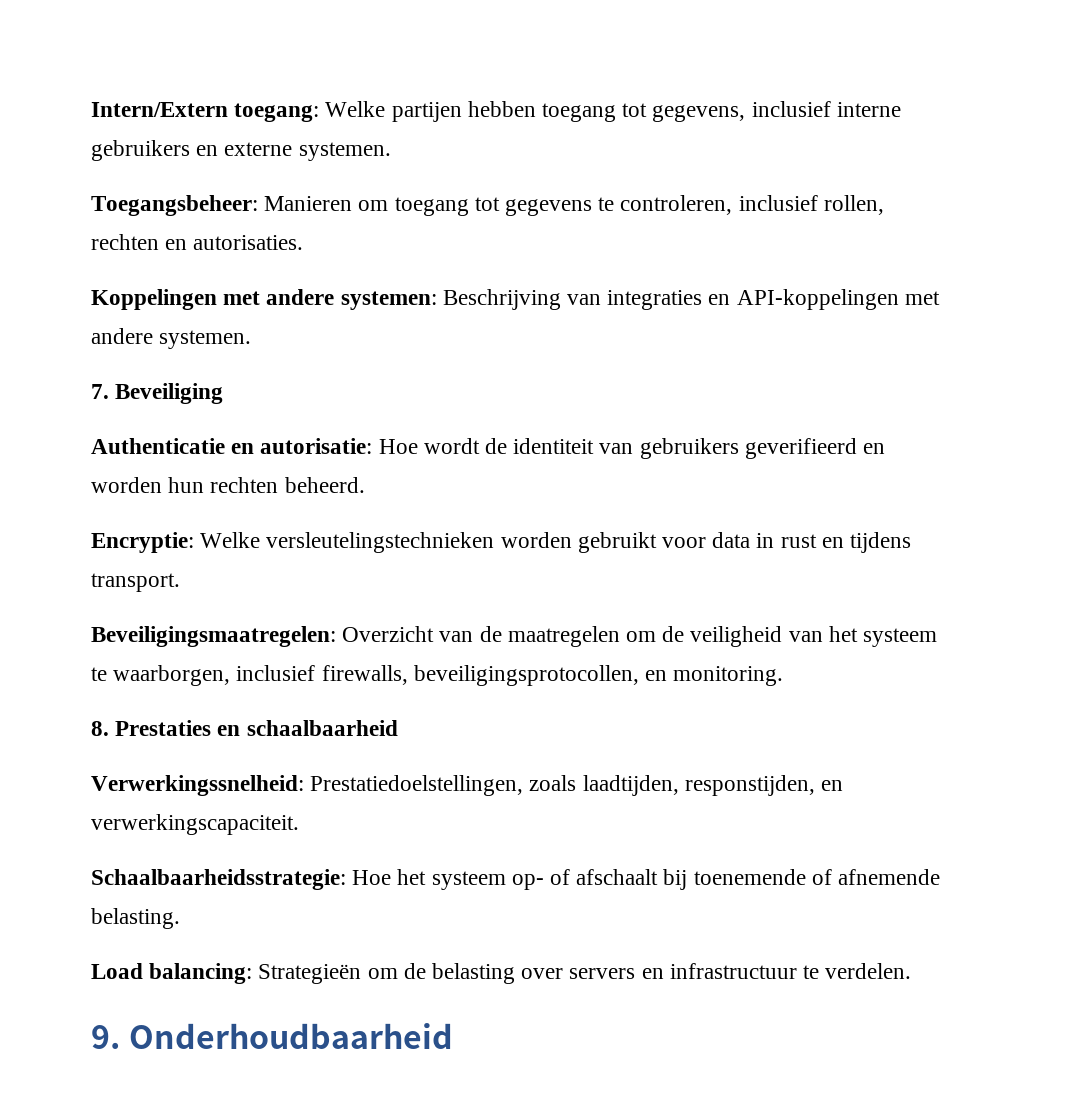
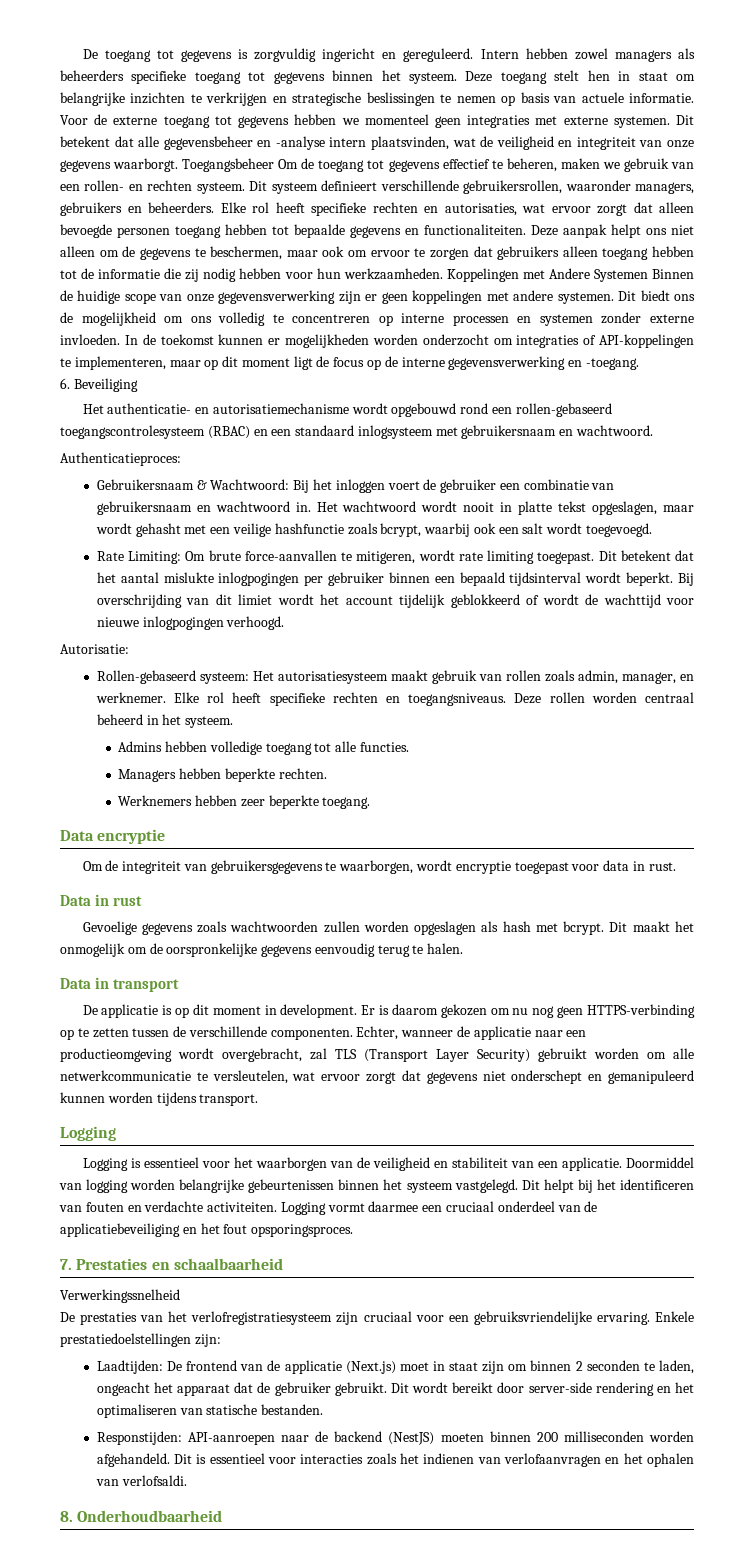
[91,101,901,122] [91,140,391,161] [91,195,884,216] [91,234,304,250] [91,289,940,310] [91,328,252,349] [91,383,224,404] [91,438,886,459] [91,477,365,493] [91,532,912,553] [91,573,180,592] [91,626,938,647] [91,665,784,686] [91,720,398,736] [91,775,844,796] [91,814,299,835] [91,869,941,890] [91,908,180,929] [91,963,912,984] [91,1025,120,1049] Intern/Extern toegang: Welke partijen hebben toegang tot gegevens, inclusief interne gebruikers en externe systemen. // Toegangsbeheer: Manieren om toegang tot gegevens te controleren, inclusief rollen, rechten en autorisaties. // Koppelingen met andere systemen: Beschrijving van integraties en API-koppelingen met andere systemen. // 7. Beveiliging // Authenticatie en autorisatie: Hoe wordt de identiteit van gebruikers geverifieerd en worden hun rechten beheerd. // Encryptie: Welke versleutelingstechnieken worden gebruikt voor data in rust en tijdens transport. // Beveiligingsmaatregelen: Overzicht van de maatregelen om de veiligheid van het systeem te waarborgen, inclusief firewalls, beveiligingsprotocollen, en monitoring. // 8. Prestaties en schaalbaarheid // Verwerkingssnelheid: Prestatiedoelstellingen, zoals laadtijden, responstijden, en verwerkingscapaciteit. // Schaalbaarheidsstrategie: Hoe het systeem op- of afschaalt bij toenemende of afnemende belasting. // Load balancing: Strategieën om de belasting over servers en infrastructuur te verdelen. // 9. -> [82,48,696,62] [60,70,696,84] [60,92,694,106] [60,114,694,128] [60,136,694,150] [60,158,694,172] [60,180,694,194] [60,202,694,216] [60,224,694,238] [60,246,694,260] [60,268,694,282] [60,290,695,304] [60,312,695,326] [60,334,694,348] [60,356,639,370] [60,378,138,392] [82,403,612,417] [60,425,654,439] [60,452,181,466] [96,479,615,493] [96,501,694,515] [95,523,652,537] [96,550,695,564] [96,572,695,586] [96,594,695,608] [96,616,285,630] [60,644,129,654] [96,670,695,684] [95,692,694,706] [96,714,234,728] [118,741,409,755] [118,768,327,782] [118,795,371,809] [60,829,166,844] [82,860,676,874] [60,894,142,906] [82,921,694,935] [60,943,464,957] [60,977,179,992] [82,1004,695,1018] [60,1026,587,1040] [60,1048,694,1062] [60,1070,694,1084] [60,1092,259,1106] [60,1126,116,1141] [82,1157,694,1171] [59,1179,695,1193] [59,1201,598,1215] [60,1223,354,1237] [60,1258,283,1270] [60,1289,180,1303] [60,1311,694,1325] [60,1333,221,1347] [96,1360,695,1374] [96,1382,694,1396] [96,1404,324,1418] [96,1431,695,1445] [96,1453,694,1467] [95,1475,187,1486] [60,1511,73,1522] De toegang tot gegevens is zorgvuldig ingericht en gereguleerd. Intern hebben zowel managers als beheerders specifieke toegang tot gegevens binnen het systeem. Deze toegang stelt hen in staat om belangrijke inzichten te verkrijgen en strategische beslissingen te nemen op basis van actuele informatie. Voor de externe toegang tot gegevens hebben we momenteel geen integraties met externe systemen. Dit betekent dat alle gegevensbeheer en -analyse intern plaatsvinden, wat de veiligheid en integriteit van onze gegevens waarborgt. Toegangsbeheer Om de toegang tot gegevens effectief te beheren, maken we gebruik van een rollen- en rechten systeem. Dit systeem definieert verschillende gebruikersrollen, waaronder managers, gebruikers en beheerders. Elke rol heeft specifieke rechten en autorisaties, wat ervoor zorgt dat alleen bevoegde personen toegang hebben tot bepaalde gegevens en functionaliteiten. Deze aanpak helpt ons niet alleen om de gegevens te beschermen, maar ook om ervoor te zorgen dat gebruikers alleen toegang hebben tot de informatie die zij nodig hebben voor hun werkzaamheden. Koppelingen met Andere Systemen Binnen de huidige scope van onze gegevensverwerking zijn er geen koppelingen met andere systemen. Dit biedt ons de mogelijkheid om ons volledig te concentreren op interne processen en systemen zonder externe invloeden. In de toekomst kunnen er mogelijkheden worden onderzocht om integraties of API-koppelingen te implementeren, maar op dit moment ligt de focus op de interne gegevensverwerking en -toegang. // 6. Beveiliging // Het authenticatie- en autorisatiemechanisme wordt opgebouwd rond een rollen-gebaseerd toegangscontrolesysteem (RBAC) en een standaard inlogsysteem met gebruikersnaam en wachtwoord. // Authenticatieproces: // Gebruikersnaam & Wachtwoord: Bij het inloggen voert de gebruiker een combinatie van gebruikersnaam en wachtwoord in. Het wachtwoord wordt nooit in platte tekst opgeslagen, maar wordt gehasht met een veilige hashfunctie zoals bcrypt, waarbij ook een salt wordt toegevoegd. // Rate Limiting: Om brute force-aanvallen te mitigeren, wordt rate limiting toegepast. Dit betekent dat het aantal mislukte inlogpogingen per gebruiker binnen een bepaald tijdsinterval wordt beperkt. Bij overschrijding van dit limiet wordt het account tijdelijk geblokkeerd of wordt de wachttijd voor nieuwe inlogpogingen verhoogd. // Autorisatie: // Rollen-gebaseerd systeem: Het autorisatiesysteem maakt gebruik van rollen zoals admin, manager, en werknemer. Elke rol heeft specifieke rechten en toegangsniveaus. Deze rollen worden centraal beheerd in het systeem. // Admins hebben volledige toegang tot alle functies. // Managers hebben beperkte rechten. // Werknemers hebben zeer beperkte toegang. // Data encryptie // Om de integriteit van gebruikersgegevens te waarborgen, wordt encryptie toegepast voor data in rust. // Data in rust // Gevoelige gegevens zoals wachtwoorden zullen worden opgeslagen als hash met bcrypt. Dit maakt het onmogelijk om de oorspronkelijke gegevens eenvoudig terug te halen. // Data in transport // De applicatie is op dit moment in development. Er is daarom gekozen om nu nog geen HTTPS-verbinding op te zetten tussen de verschillende componenten. Echter, wanneer de applicatie naar een productieomgeving wordt overgebracht, zal TLS (Transport Layer Security) gebruikt worden om alle netwerkcommunicatie te versleutelen, wat ervoor zorgt dat gegevens niet onderschept en gemanipuleerd kunnen worden tijdens transport. // Logging // Logging is essentieel voor het waarborgen van de veiligheid en stabiliteit van een applicatie. Doormiddel van logging worden belangrijke gebeurtenissen binnen het systeem vastgelegd. Dit helpt bij het identificeren van fouten en verdachte activiteiten. Logging vormt daarmee een cruciaal onderdeel van de applicatiebeveiliging en het fout opsporingsproces. // 7. Prestaties en schaalbaarheid // Verwerkingssnelheid // De prestaties van het verlofregistratiesysteem zijn cruciaal voor een gebruiksvriendelijke ervaring. Enkele prestatiedoelstellingen zijn: // Laadtijden: De frontend van de applicatie (Next.js) moet in staat zijn om binnen 2 seconden te laden, ongeacht het apparaat dat de gebruiker gebruikt. Dit wordt bereikt door server-side rendering en het optimaliseren van statische bestanden. // Responstijden: API-aanroepen naar de backend (NestJS) moeten binnen 200 milliseconden worden afgehandeld. Dit is essentieel voor interacties zoals het indienen van verlofaanvragen en het ophalen van verlofsaldi. // 8.

